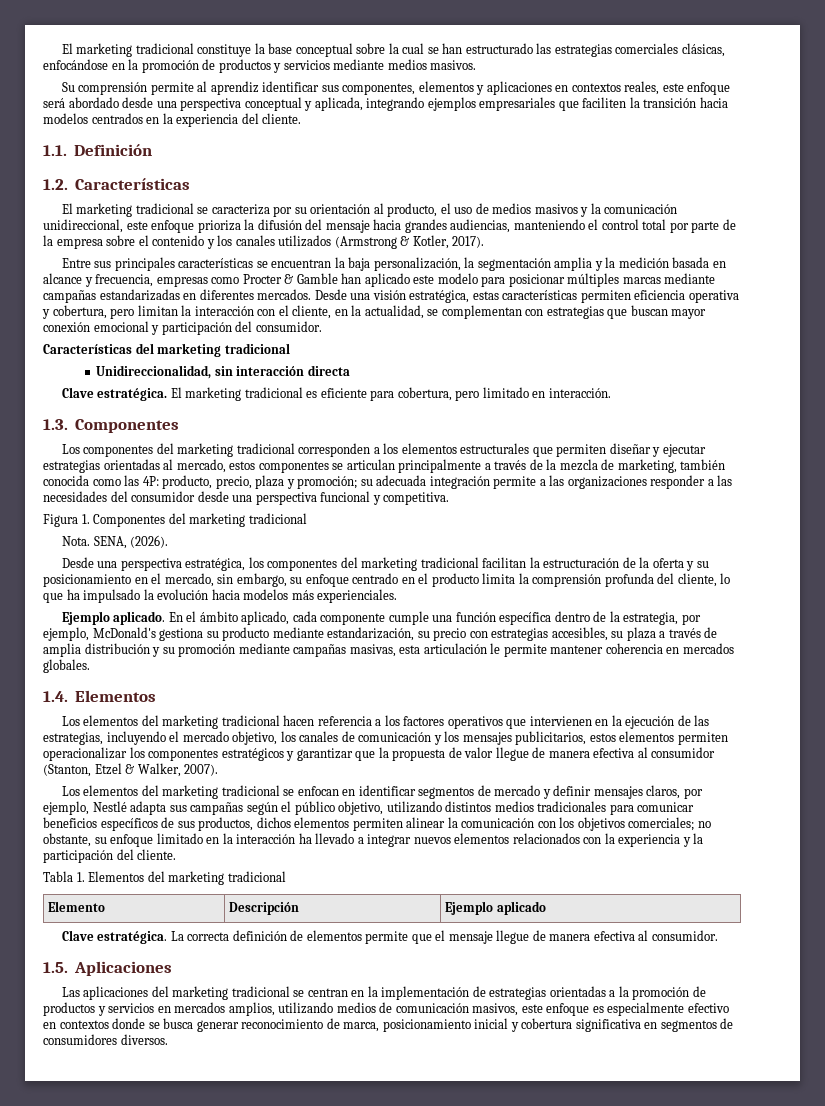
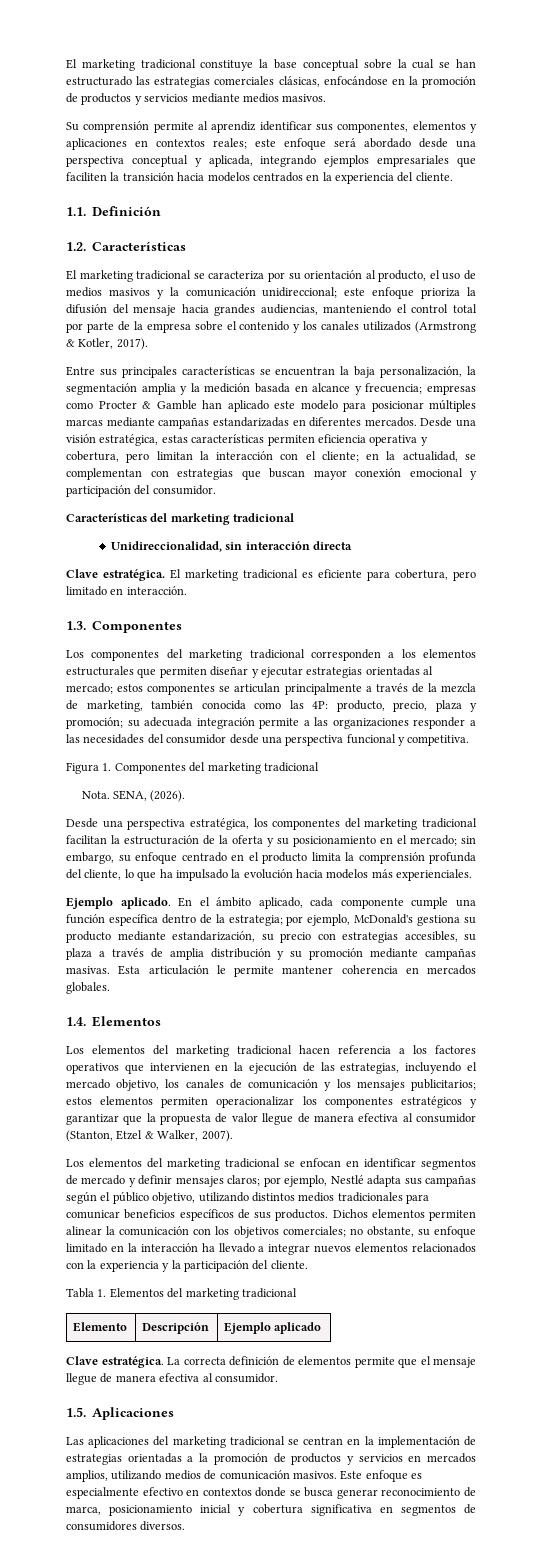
[624,81,660,95] reales, -> [213,138,247,149] reales;
[43,219,123,233] unidireccional, -> [262,287,338,298] unidireccional;
[95,274,154,287] frecuencia, -> [365,383,423,394] frecuencia;
[292,305,332,319] cliente, -> [321,451,359,462] cliente;
[176,459,226,473] mercado, -> [66,683,113,694] mercado;
[164,573,214,587] mercado, -> [410,835,457,846] mercado;
[623,612,679,625] estrategia, -> [228,915,283,926] estrategia;
[349,644,421,657] masivas, esta -> [66,965,141,975] masivas. Esta
[515,731,587,745] publicitarios, -> [411,1079,477,1091] publicitarios;
[646,785,681,799] claros, -> [227,1175,261,1186] claros;
[198,817,291,831] productos, dichos -> [275,1209,368,1221] productos. Dichos
[472,1003,543,1016] masivos, este -> [292,1470,363,1480] masivos. Este

